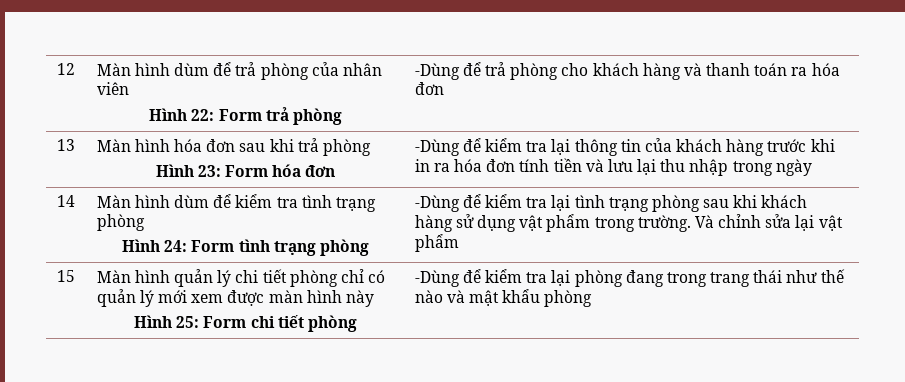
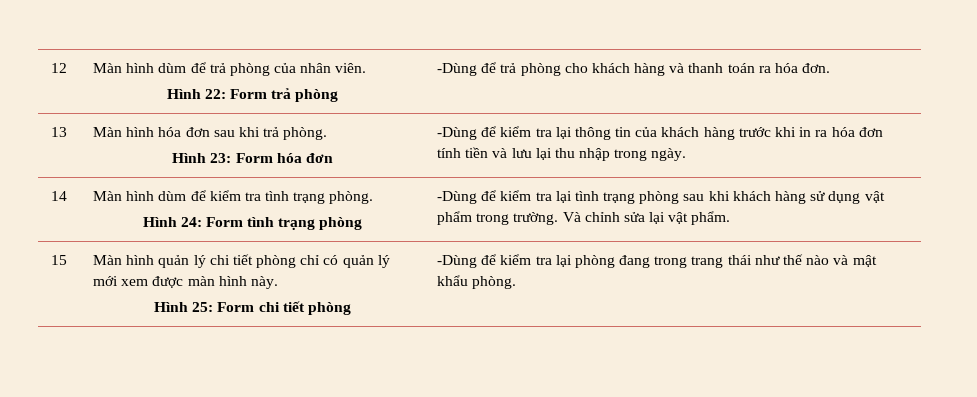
[96,82,129,95] viên -> [335,63,367,73] viên.
[414,82,444,95] đơn -> [802,63,831,73] đơn.
[322,139,371,156] phòng -> [283,127,328,140] phòng.
[775,159,812,176] ngày -> [651,148,687,161] ngày.
[96,214,145,231] phòng -> [329,191,374,204] phòng.
[414,234,459,252] phẩm -> [691,211,731,225] phẩm.
[345,290,374,307] này -> [250,276,278,289] này.
[544,290,593,307] phòng -> [472,276,517,289] phòng.

